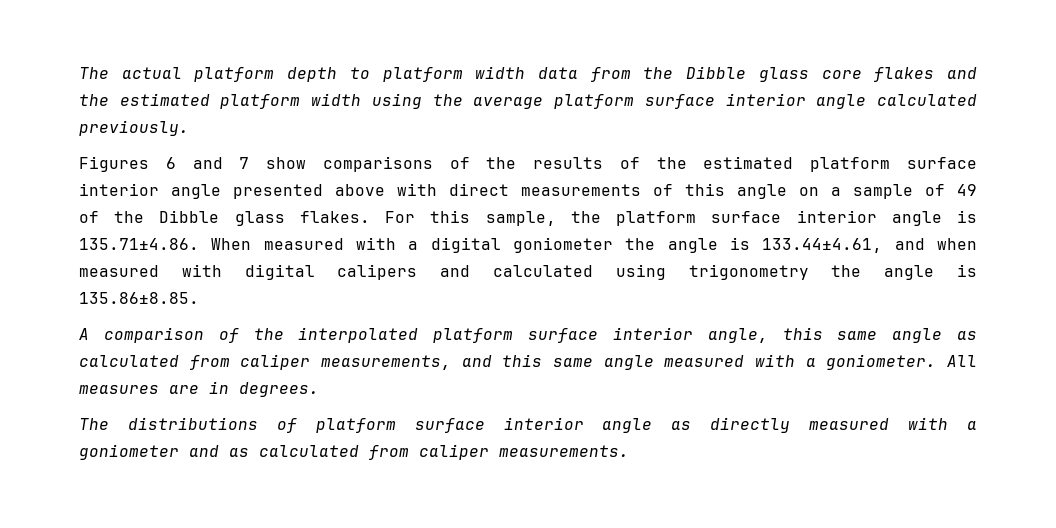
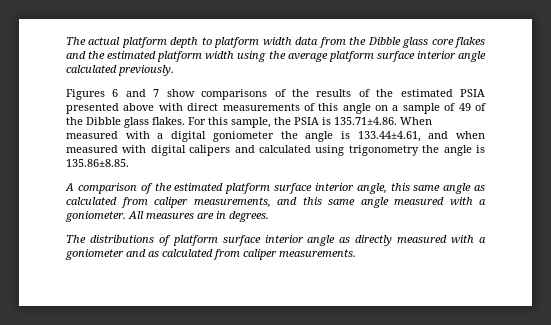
[810,157,977,172] [79,183,221,199] platform surface interior angle -> [460,89,486,97] PSIA
[616,210,942,226] platform surface interior angle -> [294,117,319,125] PSIA
[298,327,419,343] interpolated -> [174,183,224,191] estimated

